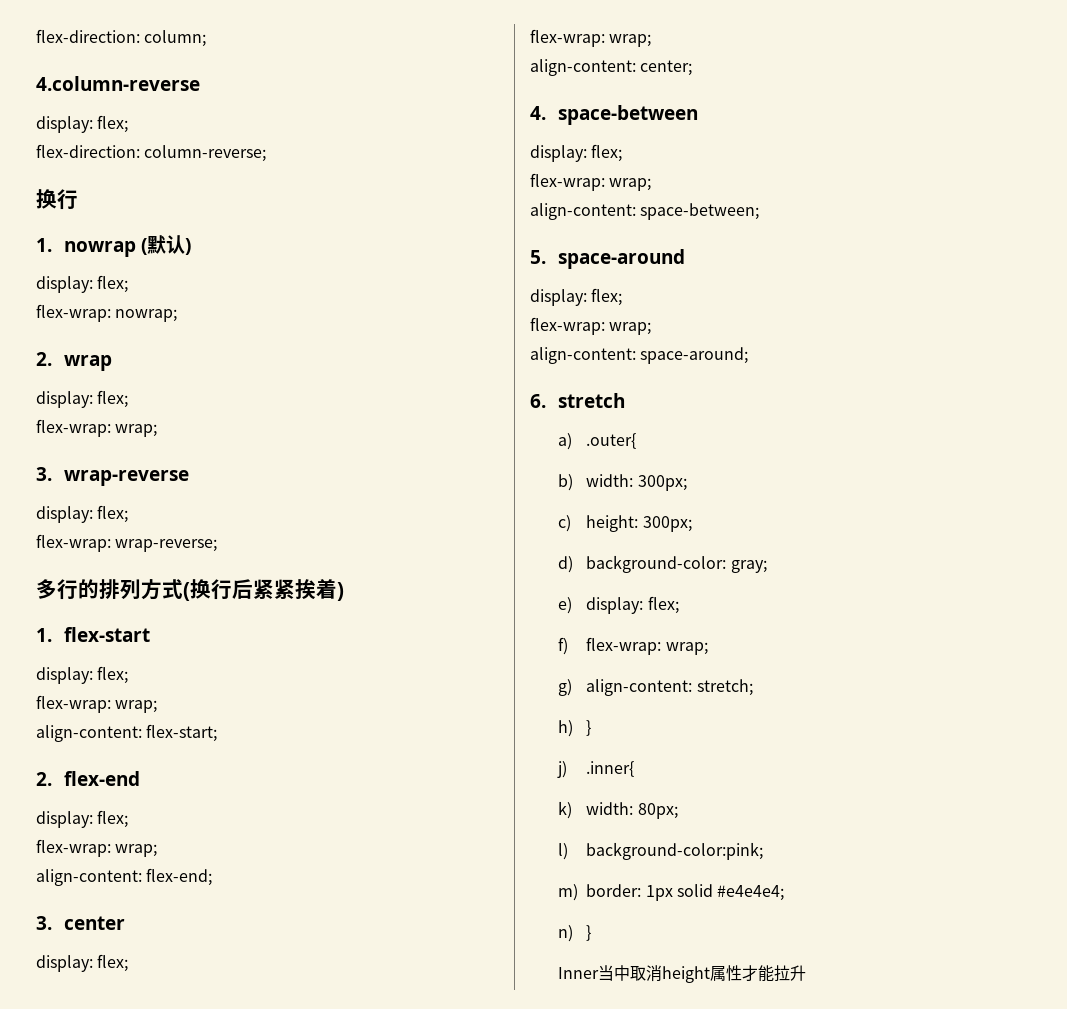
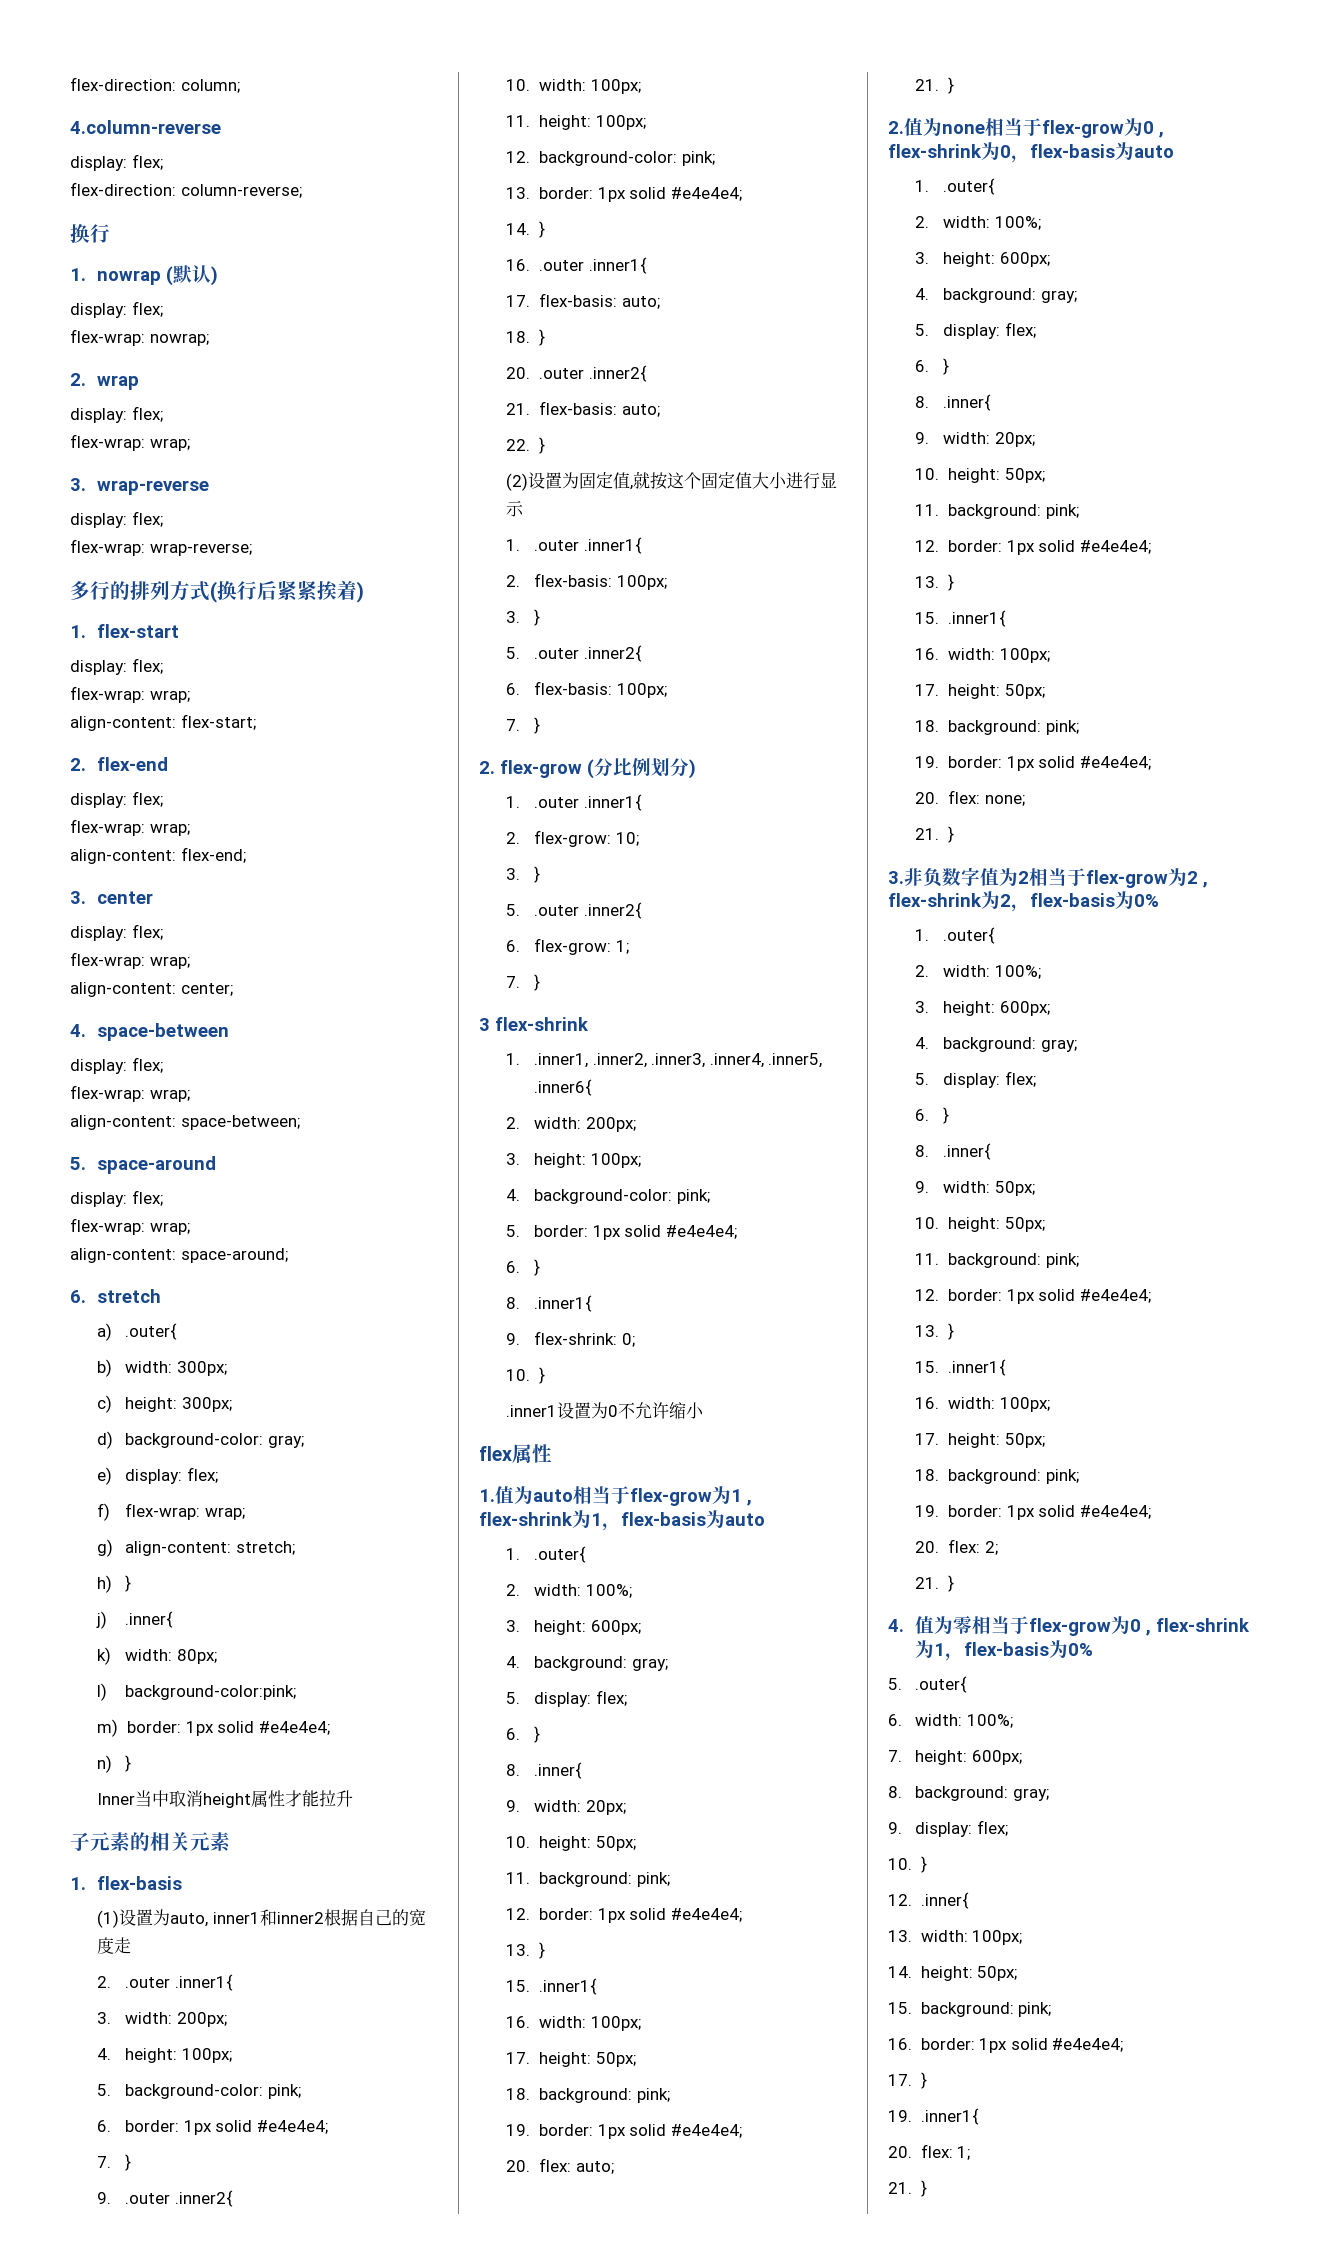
(807, 973) none -> [70,1832,230,1852] [70,1876,183,1890] [97,1909,427,1928] [97,1937,132,1954] [97,1974,233,1991] [97,2012,227,2027] [97,2048,232,2063] [97,2084,301,2099] [97,2120,328,2135] [97,2154,131,2171] [97,2190,233,2207] [506,79,641,94] [506,115,646,130] [506,151,715,166] [506,187,742,202] [506,221,545,238] [506,257,647,274] [506,293,660,309] [506,329,545,346] [506,365,647,382] [506,401,660,417] [506,437,545,454] [506,471,838,491] [506,500,525,517] [506,537,642,554] [506,573,667,590] [506,609,540,626] [506,645,642,662] [506,681,667,698] [506,717,540,734] [479,758,696,779] [506,794,642,811] [506,830,639,847] [506,866,540,883] [506,902,642,919] [506,938,629,955] [506,974,540,991] [479,1017,589,1031] [506,1053,823,1068] [533,1079,592,1096] [506,1117,636,1132] [506,1153,641,1168] [506,1189,710,1204] [506,1225,737,1240] [506,1259,540,1276] [506,1295,592,1312] [506,1331,635,1347] [506,1367,545,1384] [506,1402,705,1419] [479,1444,552,1463] [479,1486,752,1506] [479,1510,765,1531] [506,1546,586,1563] [506,1584,632,1598] [506,1620,641,1635] [506,1656,668,1671] [506,1690,627,1707] [506,1726,540,1743] [506,1762,582,1779] [506,1800,626,1815] [506,1836,636,1851] [506,1872,670,1887] [506,1908,742,1923] [506,1942,545,1959] [506,1978,597,1995] [506,2016,641,2031] [506,2052,636,2067] [506,2088,670,2103] [506,2124,742,2139] [506,2158,614,2174] [915,77,954,94] [888,118,1164,138] [888,142,1174,163] [915,178,995,195] [915,216,1041,230] [915,252,1050,267] [915,288,1077,303] [915,322,1036,339] [915,358,949,375] [915,394,991,411] [915,432,1035,447] [915,468,1045,483] [915,504,1079,519] [915,540,1151,555] [915,574,954,591] [915,610,1006,627] [915,648,1050,663] [915,684,1045,699] [915,720,1079,735] [915,756,1151,771] [915,790,1025,806] [915,826,954,843] [888,867,1208,888] [888,891,1159,912] [915,927,995,944] [915,965,1041,979] [915,1001,1050,1016] [915,1037,1077,1052] [915,1071,1036,1088] [915,1107,949,1124] [915,1143,991,1160] [915,1181,1035,1196] [915,1217,1045,1232] [915,1253,1079,1268] [915,1289,1151,1304] [915,1323,954,1340] [915,1359,1006,1376] [915,1397,1050,1412] [915,1433,1045,1448] [915,1469,1079,1484] [915,1505,1151,1520] [915,1539,998,1555] [915,1575,954,1592] [888,1616,1251,1636] [915,1640,1094,1661] [888,1676,968,1693] [888,1714,1014,1728] [888,1750,1023,1765] [888,1786,1050,1801] [888,1820,1009,1837] [888,1856,927,1873] [888,1892,969,1909] [888,1930,1023,1945] [888,1966,1018,1981] [888,2002,1052,2017] [888,2038,1124,2053] [888,2072,927,2089] [888,2108,979,2125] [888,2144,971,2160] [888,2180,927,2197] // 子元素的相关元素 // 1. flex-basis // (1)设置为auto, inner1和inner2根据自己的宽度走 // 2. .outer .inner1{ // 3. width: 200px; // 4. height: 100px; // 5. background-color: pink; // 6. border: 1px solid #e4e4e4; // 7. } // 9. .outer .inner2{ // 10. width: 100px; // 11. height: 100px; // 12. background-color: pink; // 13. border: 1px solid #e4e4e4; // 14. } // 16. .outer .inner1{ // 17. flex-basis: auto; // 18. } // 20. .outer .inner2{ // 21. flex-basis: auto; // 22. } // (2)设置为固定值,就按这个固定值大小进行显示 // 1. .outer .inner1{ // 2. flex-basis: 100px; // 3. } // 5. .outer .inner2{ // 6. flex-basis: 100px; // 7. } // 2. flex-grow (分比例划分) // 1. .outer .inner1{ // 2. flex-grow: 10; // 3. } // 5. .outer .inner2{ // 6. flex-grow: 1; // 7. } // 3 flex-shrink // 1. .inner1, .inner2, .inner3, .inner4, .inner5, .inner6{ // 2. width: 200px; // 3. height: 100px; // 4. background-color: pink; // 5. border: 1px solid #e4e4e4; // 6. } // 8. .inner1{ // 9. flex-shrink: 0; // 10. } // .inner1设置为0不允许缩小 // flex属性 // 1.值为auto相当于flex-grow为1 , flex-shrink为1，flex-basis为auto // 1. .outer{ // 2. width: 100%; // 3. height: 600px; // 4. background: gray; // 5. display: flex; // 6. } // 8. .inner{ // 9. width: 20px; // 10. height: 50px; // 11. background: pink; // 12. border: 1px solid #e4e4e4; // 13. } // 15. .inner1{ // 16. width: 100px; // 17. height: 50px; // 18. background: pink; // 19. border: 1px solid #e4e4e4; // 20. flex: auto; // 21. } // 2.值为none相当于flex-grow为0 , flex-shrink为0，flex-basis为auto // 1. .outer{ // 2. width: 100%; // 3. height: 600px; // 4. background: gray; // 5. display: flex; // 6. } // 8. .inner{ // 9. width: 20px; // 10. height: 50px; // 11. background: pink; // 12. border: 1px solid #e4e4e4; // 13. } // 15. .inner1{ // 16. width: 100px; // 17. height: 50px; // 18. background: pink; // 19. border: 1px solid #e4e4e4; // 20. flex: none; // 21. } // 3.非负数字值为2相当于flex-grow为2 , flex-shrink为2，flex-basis为0% // 1. .outer{ // 2. width: 100%; // 3. height: 600px; // 4. background: gray; // 5. display: flex; // 6. } // 8. .inner{ // 9. width: 50px; // 10. height: 50px; // 11. background: pink; // 12. border: 1px solid #e4e4e4; // 13. } // 15. .inner1{ // 16. width: 100px; // 17. height: 50px; // 18. background: pink; // 19. border: 1px solid #e4e4e4; // 20. flex: 2; // 21. } // 4.值为零相当于flex-grow为0 , flex-shrink为1，flex-basis为0% // 5. .outer{ // 6. width: 100%; // 7. height: 600px; // 8. background: gray; // 9. display: flex; // 10. } // 12. .inner{ // 13. width: 100px; // 14. height: 50px; // 15. background: pink; // 16. border: 1px solid #e4e4e4; // 17. } // 19. .inner1{ // 20. flex: 1; // 21. }

